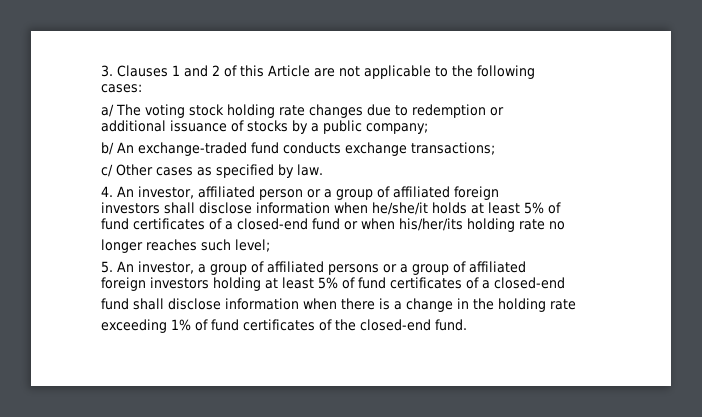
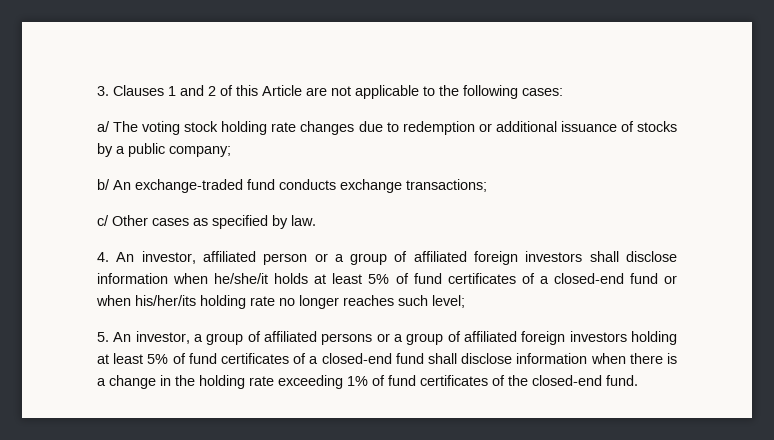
(535, 72) // -> (518, 92) none
(504, 111) // -> (492, 127) none
(499, 193) // -> (519, 258) none
(561, 208) // -> (409, 278) none
(565, 225) // -> (295, 302) none
(526, 267) // -> (517, 336) none
(565, 283) // -> (392, 358) none
(576, 304) // -> (274, 381) none

